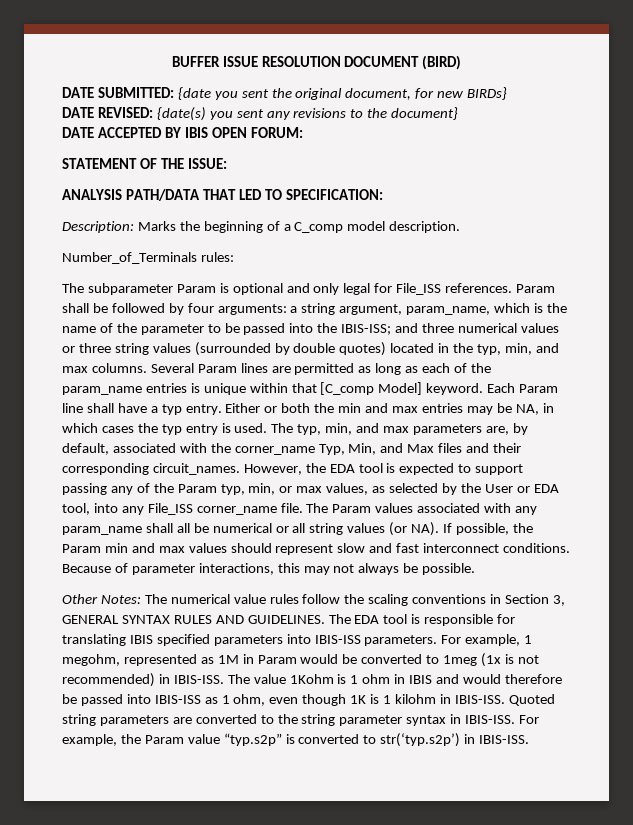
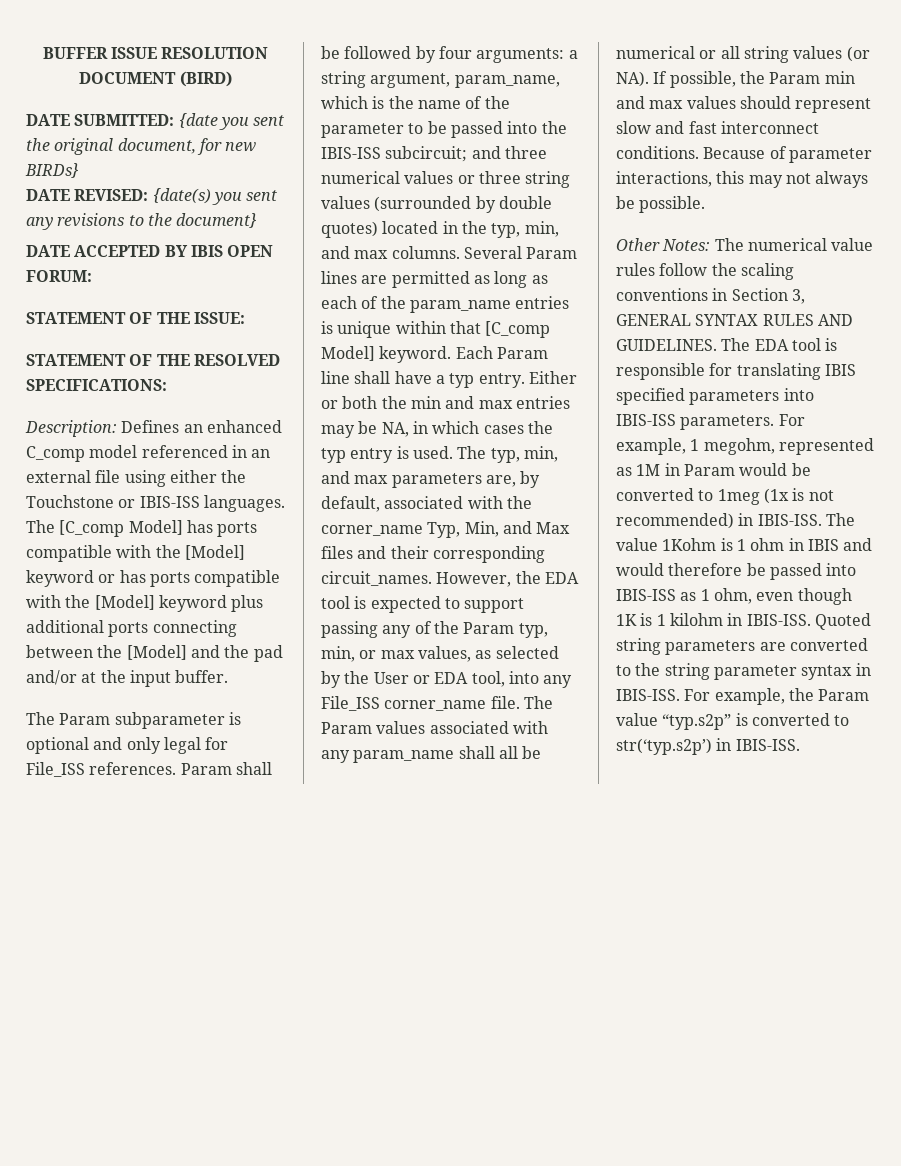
[62,189,383,201] [62,221,461,233] [62,252,234,264] [62,283,216,295] ANALYSIS PATH/DATA THAT LED TO SPECIFICATION: // Description: Marks the beginning of a C_comp model description. // Number_of_Terminals rules: // The subparameter Param -> [26,354,280,366] [26,379,167,391] [25,420,282,437] [26,445,271,462] [26,470,247,487] [26,495,285,512] [26,520,258,537] [26,545,245,562] [26,570,281,587] [26,595,264,612] [26,620,237,637] [26,645,283,662] [26,670,229,687] [26,712,225,729] STATEMENT OF THE RESOLVED SPECIFICATIONS: // Description: Defines an enhanced C_comp model referenced in an external file using either the Touchstone or IBIS-ISS languages. The [C_comp Model] has ports compatible with the [Model] keyword or has ports compatible with the [Model] keyword plus additional ports connecting between the [Model] and the pad and/or at the input buffer. // The Param subparameter
[341,324,392,335] IBIS-ISS; -> [321,146,468,162] IBIS-ISS subcircuit;

